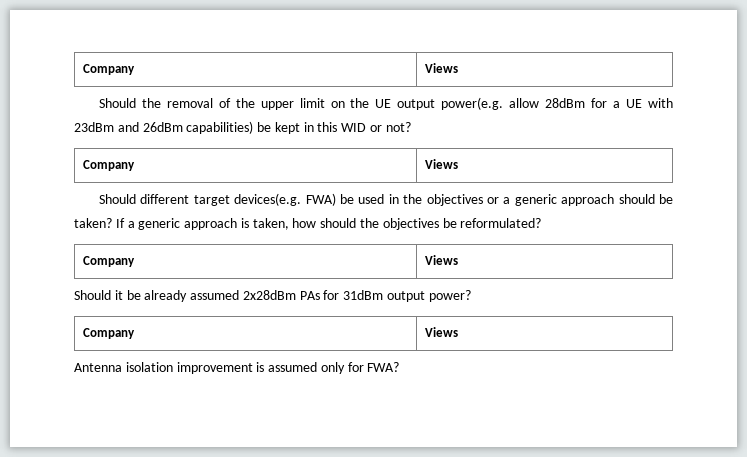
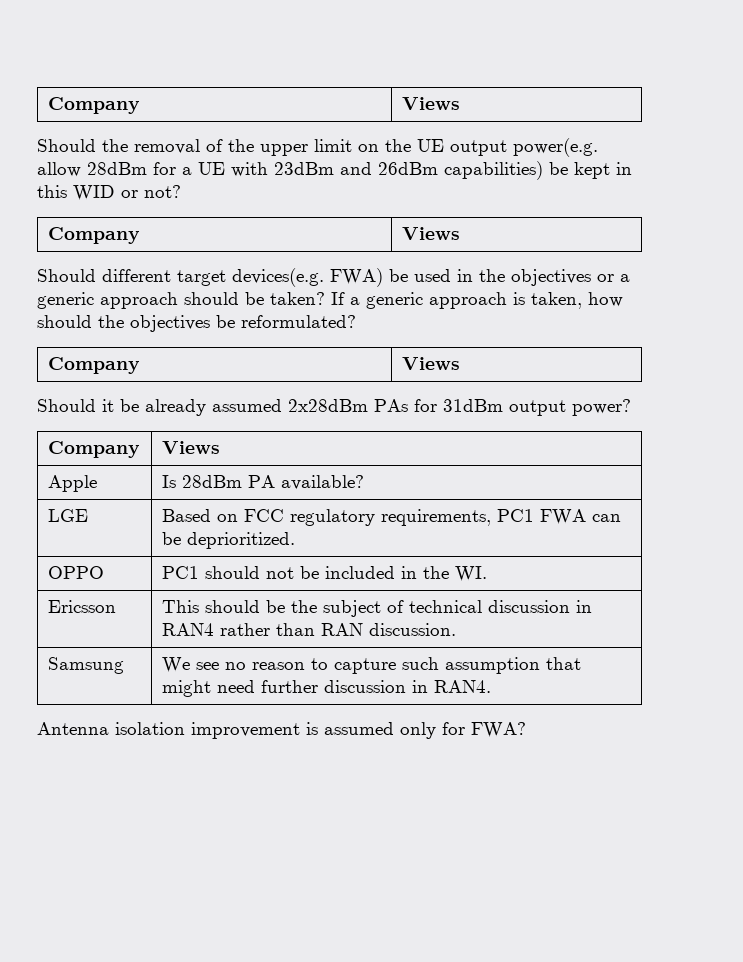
(459, 332) none -> [47,475,97,492] [161,475,364,490] [47,509,88,522] [161,509,621,526] [161,532,295,549] [47,566,104,579] [161,566,487,582] [47,600,116,613] [161,600,592,617] [161,623,456,636] [47,657,124,674] [161,657,581,674] [161,680,491,697] // Apple | Is 28dBm PA available? // LGE | Based on FCC regulatory requirements, PC1 FWA can be deprioritized. // OPPO | PC1 should not be included in the WI. // Ericsson | This should be the subject of technical discussion in RAN4 rather than RAN discussion. // Samsung | We see no reason to capture such assumption that might need further discussion in RAN4.

